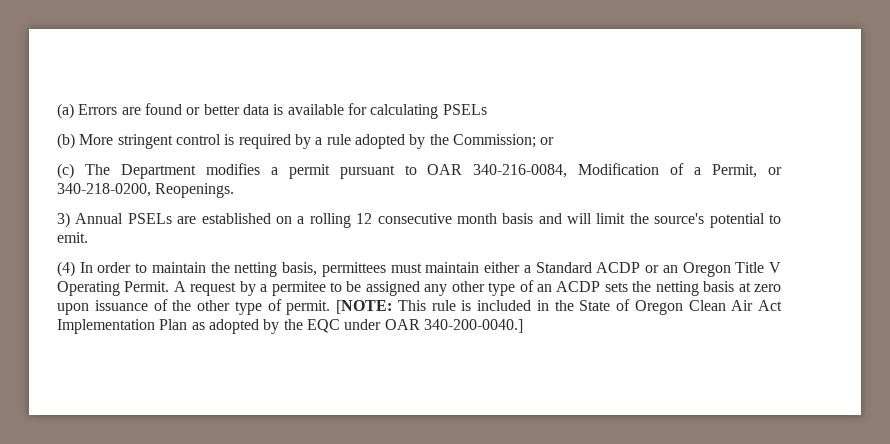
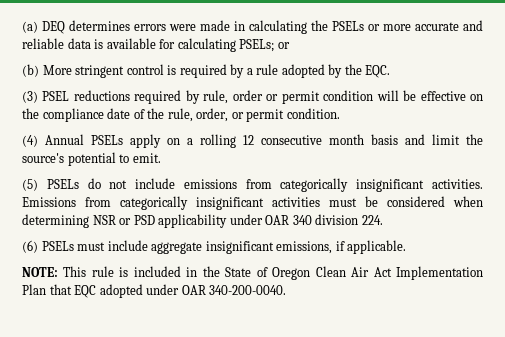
[78,103,240,115] Errors are found or better -> [42,20,483,34] [22,38,64,49] DEQ determines errors were made in calculating the PSELs or more accurate and reliable
[442,104,487,115] PSELs -> [239,39,290,52] PSELs; or
[452,134,555,148] [57,163,783,179] [57,183,235,198] [57,212,271,228] Commission; or // (c) The Department modifies a permit pursuant to OAR 340-216-0084, Modification of a Permit, or 340-218-0200, Reopenings. // 3) Annual PSELs are established -> [365,65,391,78] [22,90,483,104] [22,108,340,122] [22,134,161,148] EQC. // (3) PSEL reductions required by rule, order or permit condition will be effective on the compliance date of the rule, order, or permit condition. // (4) Annual PSELs apply
[567,213,593,224] will -> (425, 139) none
[57,261,781,277] [57,280,782,296] [57,299,392,315] (4) In order to maintain the netting basis, permittees must maintain either a Standard ACDP or an Oregon Title V Operating Permit. A request by a permitee to be assigned any other type of an ACDP sets the netting basis at zero upon issuance of the other type of permit. [NOTE: -> [22,178,483,192] [22,196,483,210] [22,214,383,228] [22,240,407,254] [22,267,58,277] (5) PSELs do not include emissions from categorically insignificant activities. Emissions from categorically insignificant activities must be considered when determining NSR or PSD applicability under OAR 340 division 224. // (6) PSELs must include aggregate insignificant emissions, if applicable. // NOTE:
[191,319,523,334] as adopted by the EQC under OAR 340-200-0040.] -> [49,284,287,298] that EQC adopted under OAR 340-200-0040.

